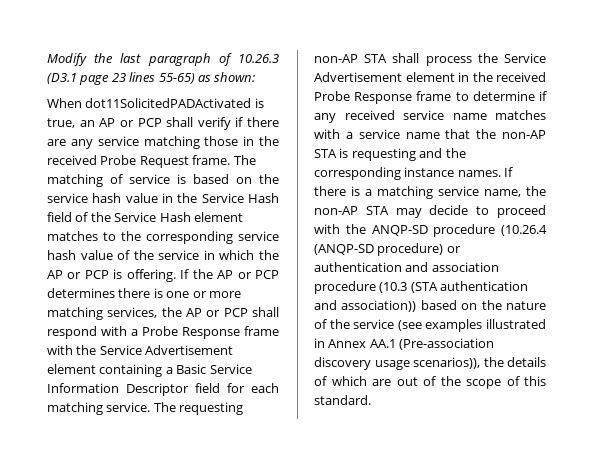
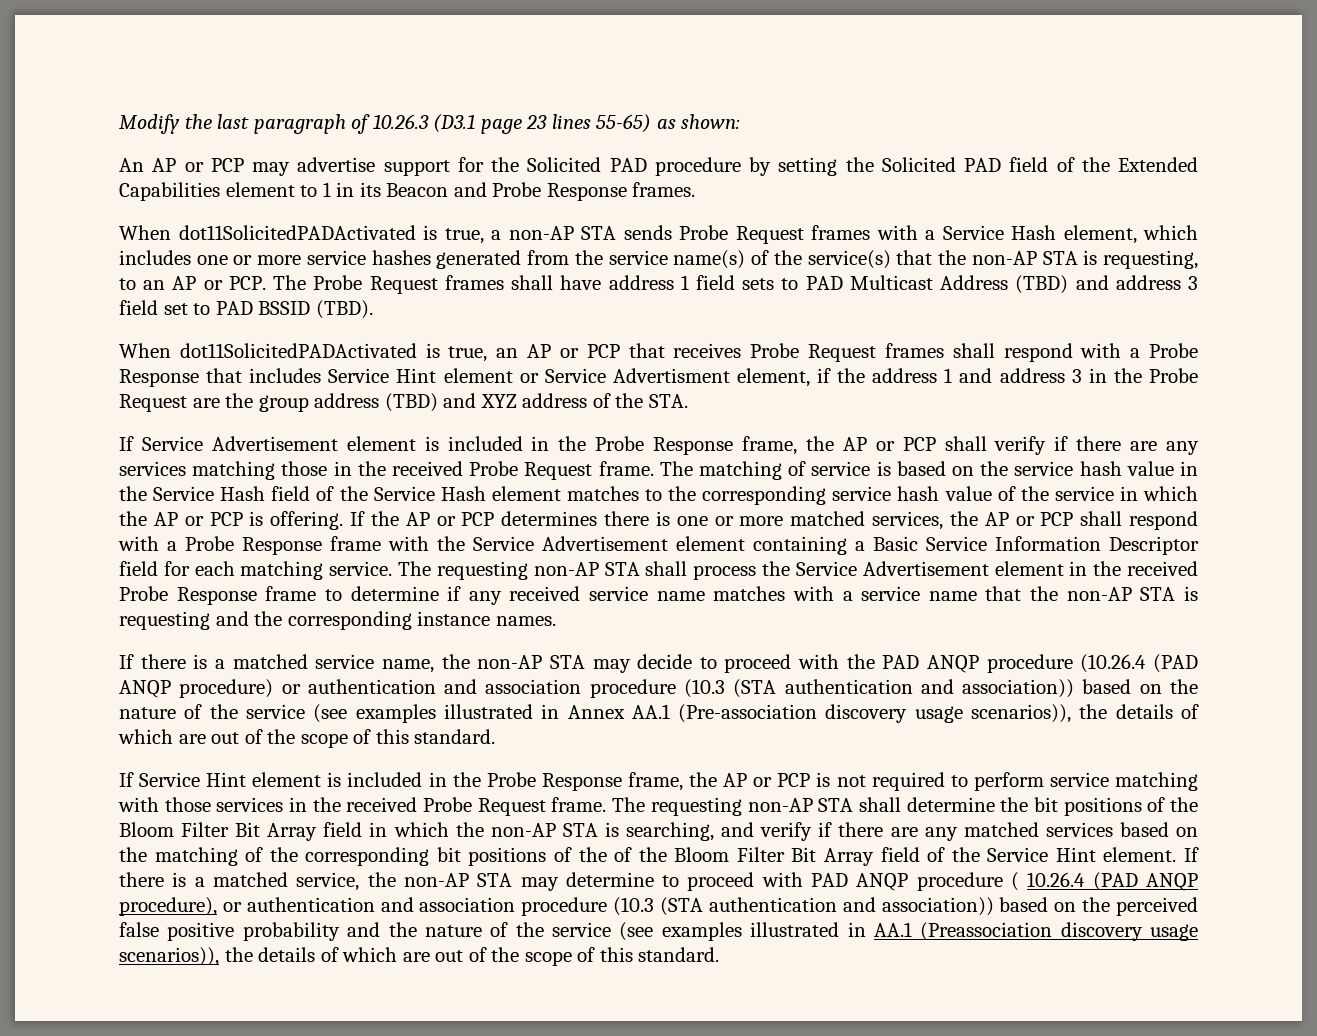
(256, 77) none -> [119,157,1198,176] [119,182,696,201] [119,225,1198,244] [119,250,1198,269] [119,275,1199,294] [119,300,373,319] // An AP or PCP may advertise support for the Solicited PAD procedure by setting the Solicited PAD field of the Extended Capabilities element to 1 in its Beacon and Probe Response frames. // When dot11SolicitedPADActivated is true, a non-AP STA sends Probe Request frames with a Service Hash element, which includes one or more service hashes generated from the service name(s) of the service(s) that the non-AP STA is requesting, to an AP or PCP. The Probe Request frames shall have address 1 field sets to PAD Multicast Address (TBD) and address 3 field set to PAD BSSID (TBD).
(162, 122) none -> [628,343,1199,362] [119,368,1198,387] [119,393,688,412] [119,436,936,455] that receives Probe Request frames shall respond with a Probe Response that includes Service Hint element or Service Advertisment element, if the address 1 and address 3 in the Probe Request are the group address (TBD) and XYZ address of the STA. // If Service Advertisement element is included in the Probe Response frame, the AP or PCP
[97,136,139,146] service -> [119,461,186,476] services
[47,307,103,320] matching -> [790,511,866,526] matched
[504,167,514,177] [314,186,433,199] If there is a matching -> [119,654,308,669] // If there is a matched
[371,224,547,237] [314,244,374,255] ANQP-SD procedure (10.26.4 (ANQP-SD -> [882,654,1198,673] [119,680,171,698] PAD ANQP procedure (10.26.4 (PAD ANQP
(371, 400) none -> [119,772,1198,791] [118,797,1199,816] [119,822,1198,841] [119,847,1199,866] [119,872,1198,891] [119,897,1199,916] [119,922,1198,941] [119,947,720,966] // If Service Hint element is included in the Probe Response frame, the AP or PCP is not required to perform service matching with those services in the received Probe Request frame. The requesting non-AP STA shall determine the bit positions of the Bloom Filter Bit Array field in which the non-AP STA is searching, and verify if there are any matched services based on the matching of the corresponding bit positions of the of the Bloom Filter Bit Array field of the Service Hint element. If there is a matched service, the non-AP STA may determine to proceed with PAD ANQP procedure ( 10.26.4 (PAD ANQP procedure), or authentication and association procedure (10.3 (STA authentication and association)) based on the perceived false positive probability and the nature of the service (see examples illustrated in AA.1 (Preassociation discovery usage scenarios)), the details of which are out of the scope of this standard.

